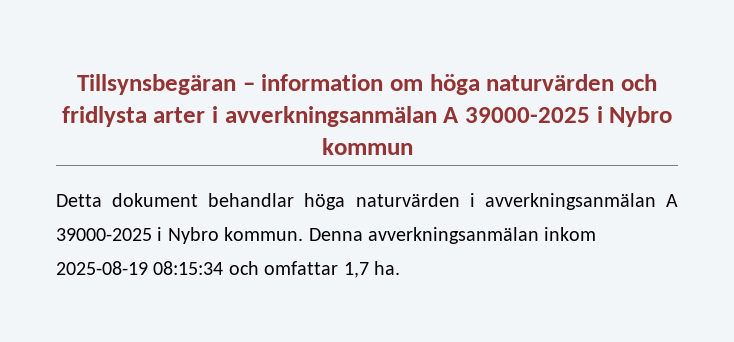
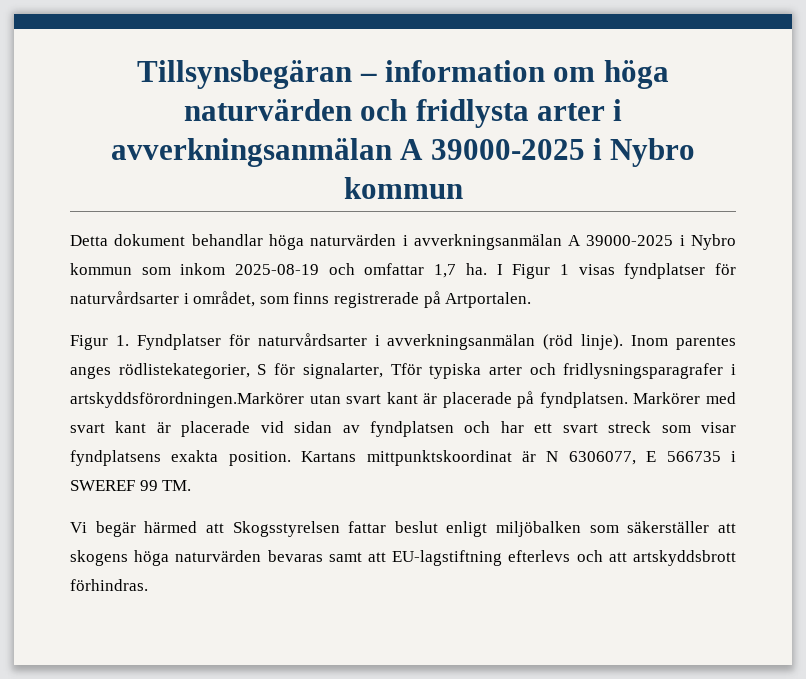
[224,227,539,244] kommun. Denna avverkningsanmälan -> [70,263,171,275] kommun som
[153,261,224,275] 08:15:34 -> (320, 269) none
(400, 268) none -> [496,263,736,279] [70,291,532,308] [70,333,736,350] [70,363,736,379] [70,391,736,408] [70,421,737,437] [70,450,736,466] [70,480,192,491] [70,521,736,537] [70,550,736,566] [70,579,148,591] I Figur 1 visas fyndplatser för naturvårdsarter i området, som finns registrerade på Artportalen. // Figur 1. Fyndplatser för naturvårdsarter i avverkningsanmälan (röd linje). Inom parentes anges rödlistekategorier, S för signalarter, Tför typiska arter och fridlysningsparagrafer i artskyddsförordningen.Markörer utan svart kant är placerade på fyndplatsen. Markörer med svart kant är placerade vid sidan av fyndplatsen och har ett svart streck som visar fyndplatsens exakta position. Kartans mittpunktskoordinat är N 6306077, E 566735 i SWEREF 99 TM. // Vi begär härmed att Skogsstyrelsen fattar beslut enligt miljöbalken som säkerställer att skogens höga naturvärden bevaras samt att EU-lagstiftning efterlevs och att artskyddsbrott förhindras.

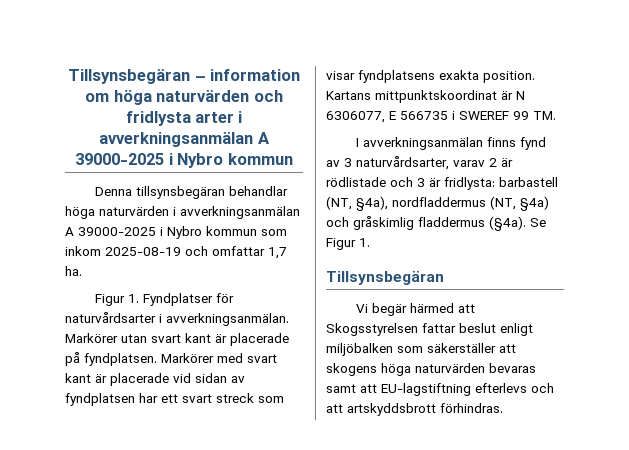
[70,234,186,246] Detta dokument -> [95,186,226,199] Denna tillsynsbegäran
[496,263,736,279] [70,291,532,308] I Figur 1 visas fyndplatser för naturvårdsarter i området, som finns registrerade på Artportalen. -> (82, 271) none
[387,334,736,350] [70,363,736,379] [70,392,304,408] avverkningsanmälan (röd linje). Inom parentes anges rödlistekategorier, S för signalarter, Tför typiska arter och fridlysningsparagrafer i artskyddsförordningen.Markörer -> [166,313,289,326] [65,333,118,343] avverkningsanmälan. Markörer
[464,421,491,433] och -> (135, 399) none
(192, 485) none -> [356,137,547,150] [326,156,513,170] [326,177,558,190] [326,196,549,211] [326,216,546,231] [326,238,370,250] [326,271,444,285] // I avverkningsanmälan finns fynd av 3 naturvårdsarter, varav 2 är rödlistade och 3 är fridlysta: barbastell (NT, §4a), nordfladdermus (NT, §4a) och gråskimlig fladdermus (§4a). Se Figur 1. // Tillsynsbegäran

